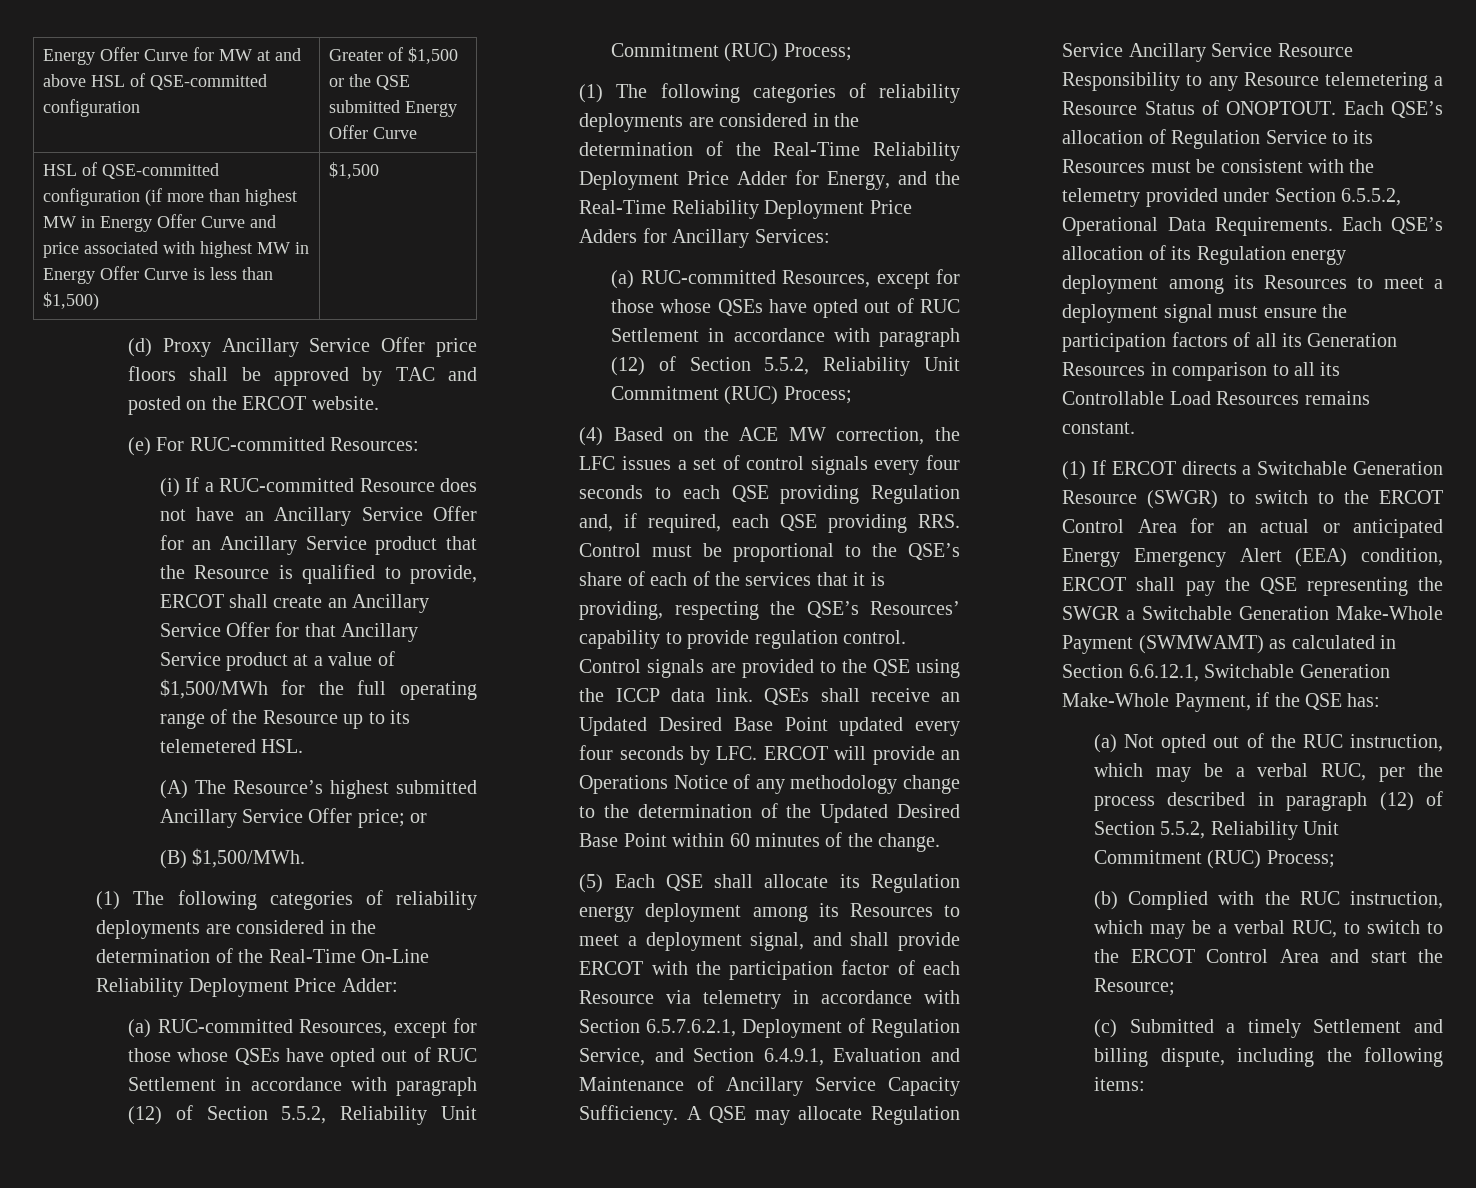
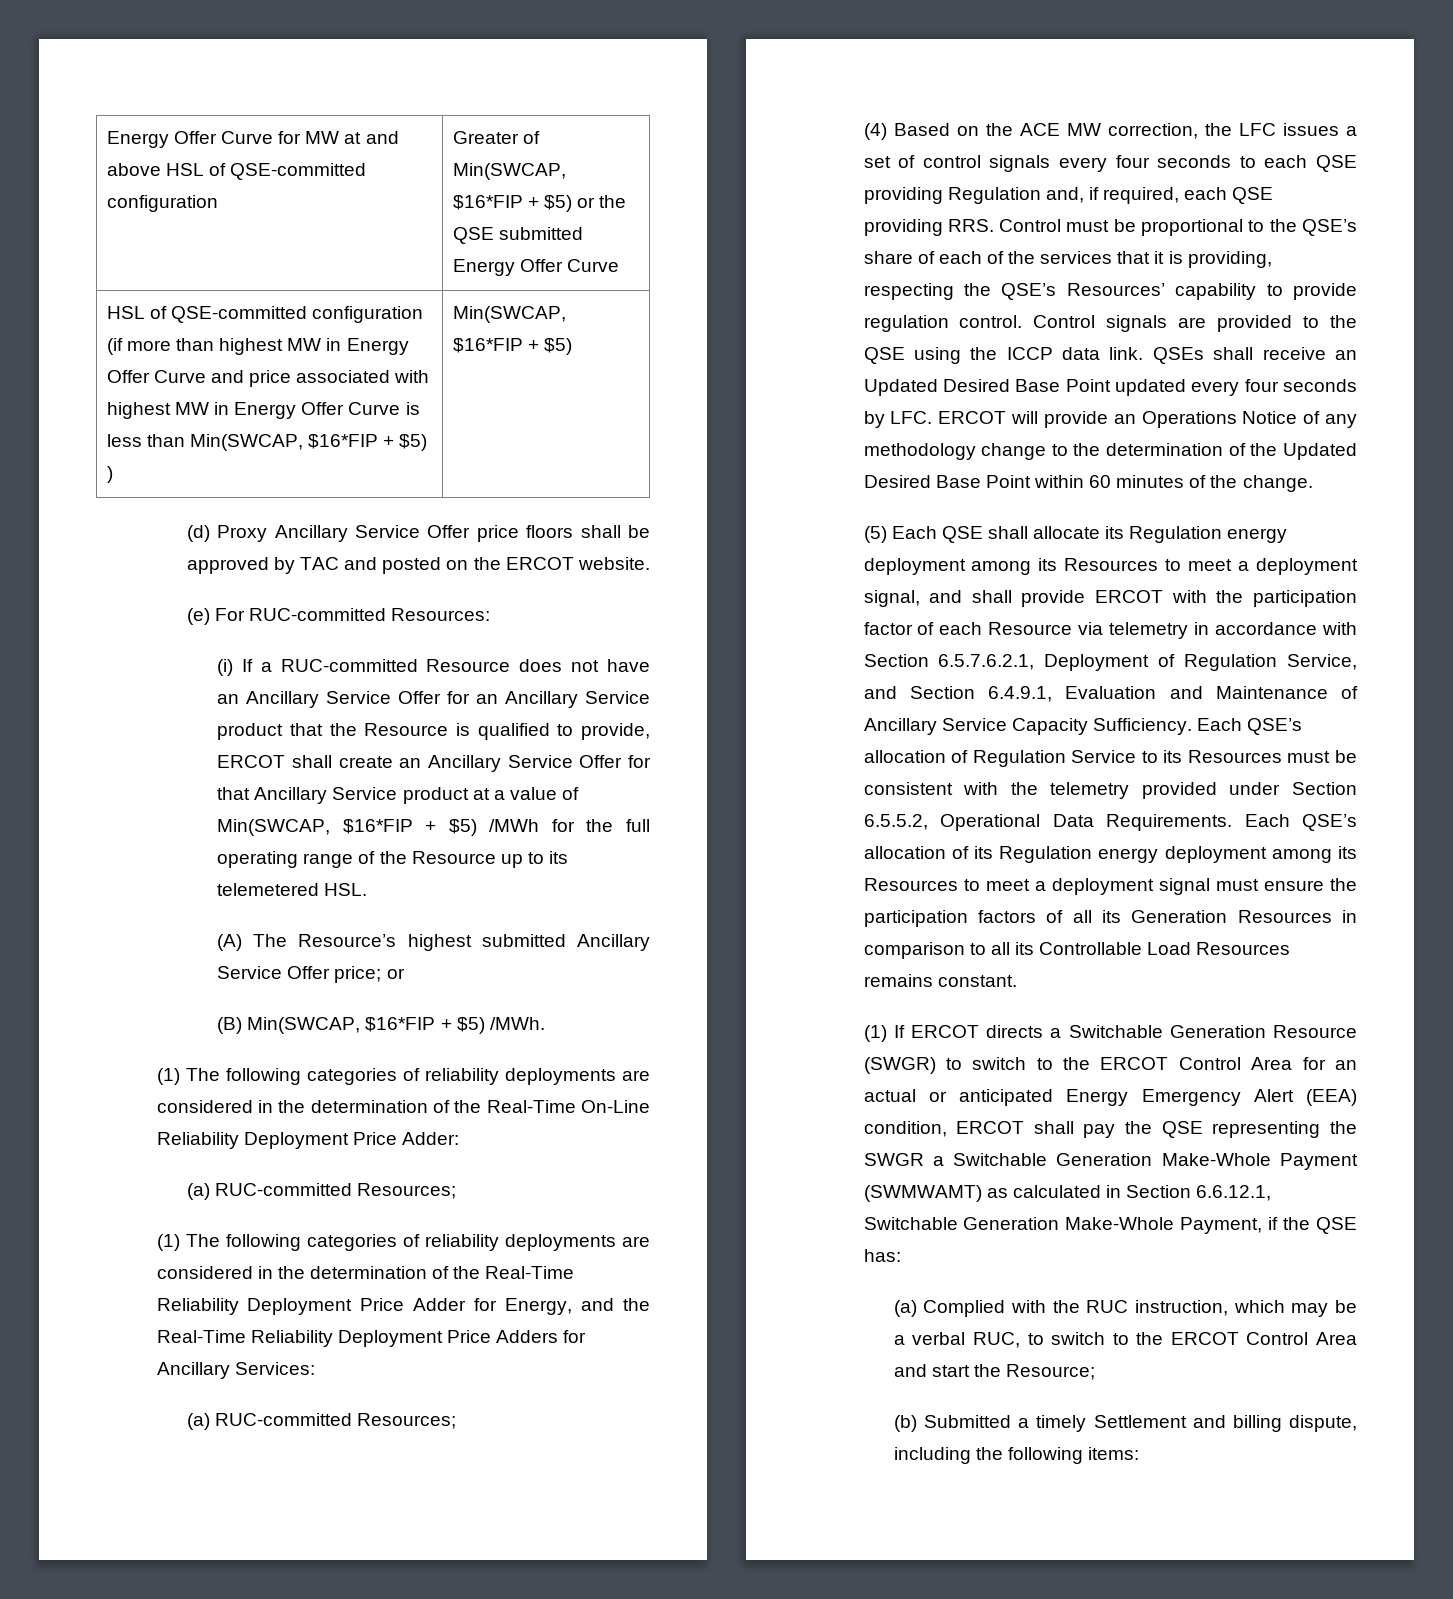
[407,47,458,64] $1,500 -> [452,163,566,180] [452,195,573,212] Min(SWCAP, $16*FIP + $5)
[42,292,99,310] [328,162,379,179] $1,500) | $1,500 -> [190,434,428,451] [106,466,113,483] [452,306,566,323] [452,338,573,355] Min(SWCAP, $16*FIP + $5) ) | Min(SWCAP, $16*FIP + $5)
[159,679,268,699] $1,500/MWh -> [217,819,540,836] Min(SWCAP, $16*FIP + $5) /MWh
[192,848,306,868] $1,500/MWh. -> [247,1017,545,1034] Min(SWCAP, $16*FIP + $5) /MWh.
[299,1018,477,1038] [128,1047,478,1067] [128,1077,477,1096] [128,1105,477,1125] [611,43,852,62] Resources, except for those whose QSEs have opted out of RUC Settlement in accordance with paragraph (12) of Section 5.5.2, Reliability Unit Commitment (RUC) Process; -> [357,1183,457,1199] Resources;
[782,269,960,289] [611,298,960,318] [611,328,960,347] [611,356,960,376] [611,386,852,405] Resources, except for those whose QSEs have opted out of RUC Settlement in accordance with paragraph (12) of Section 5.5.2, Reliability Unit Commitment (RUC) Process; -> [357,1413,457,1429] Resources;
[686,1106,960,1125] [1062,43,1353,62] [1062,72,1443,91] [1062,100,1337,115] A QSE may allocate Regulation Service Ancillary Service Resource Responsibility to any Resource telemetering a Resource Status of ONOPTOUT. -> (1192, 726) none
[1124,733,1443,753] [1094,763,1443,782] [1094,791,1443,811] [1094,821,1340,840] [1094,850,1335,869] [1094,891,1119,910] Not opted out of the RUC instruction, which may be a verbal RUC, per the process described in paragraph (12) of Section 5.5.2, Reliability Unit Commitment (RUC) Process; // (b) -> (917, 1308) none
[1094,1019,1118,1038] (c) -> [893,1415,917,1432] (b)

